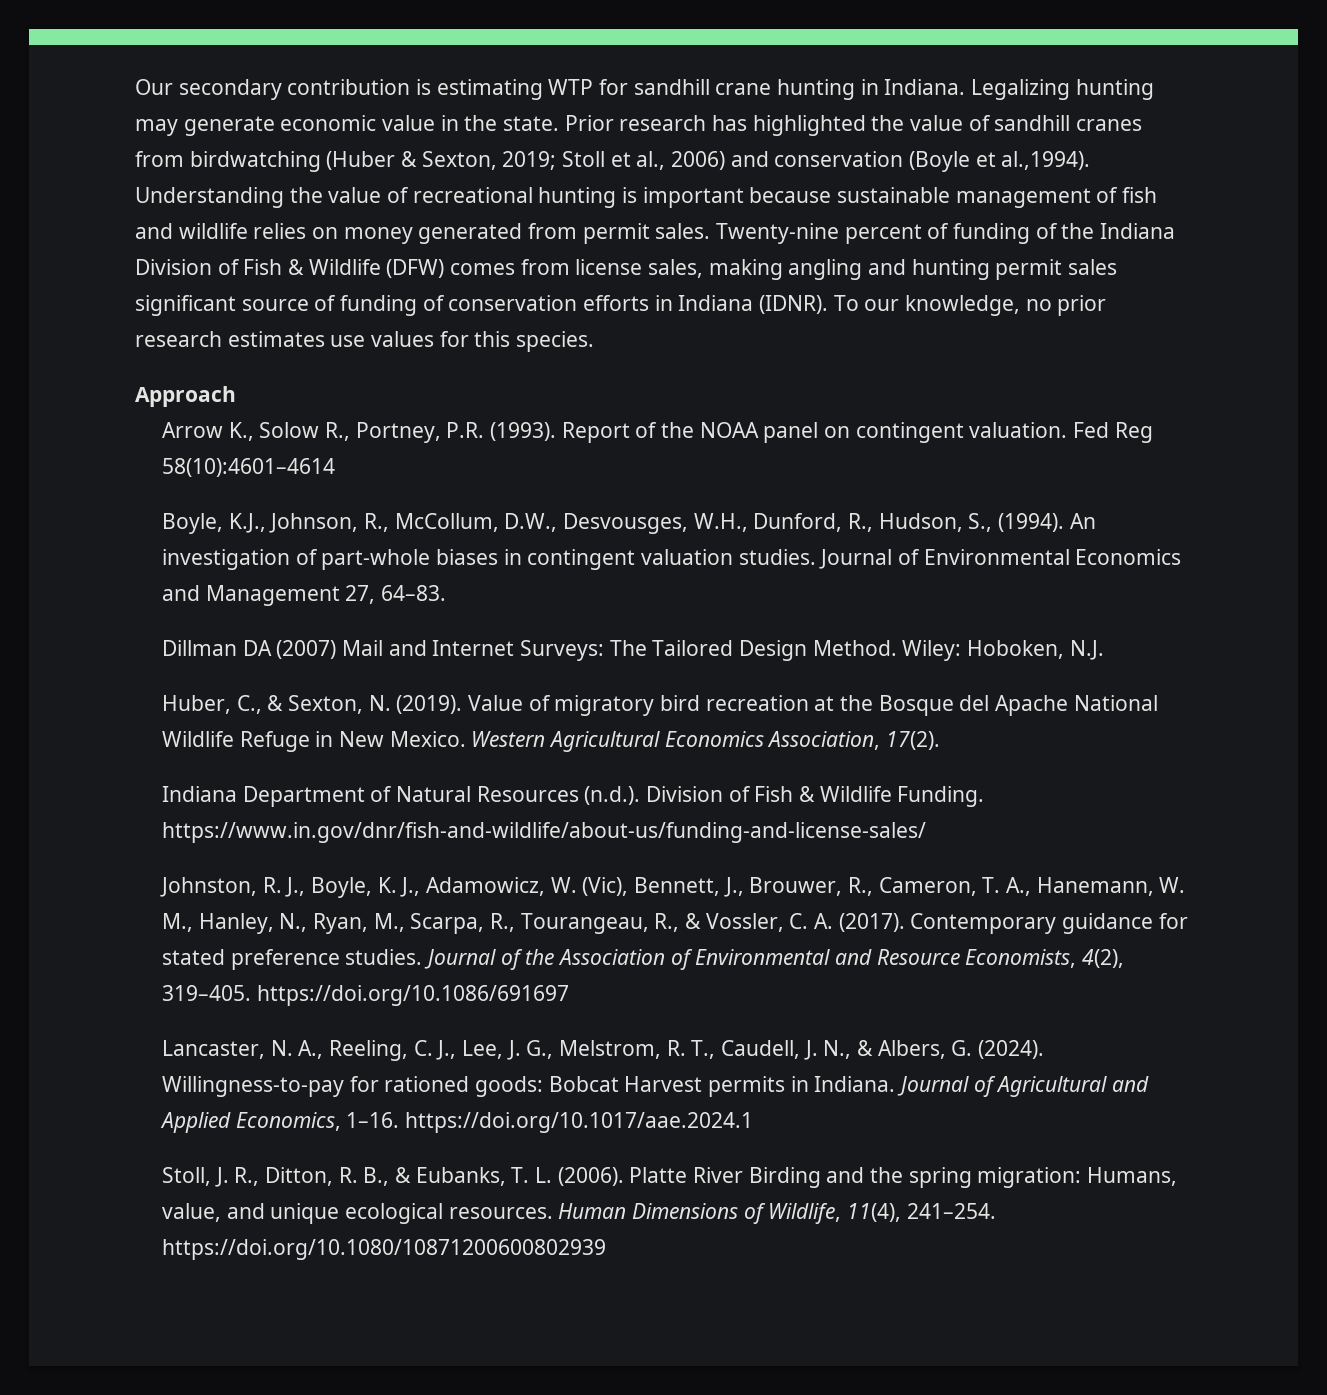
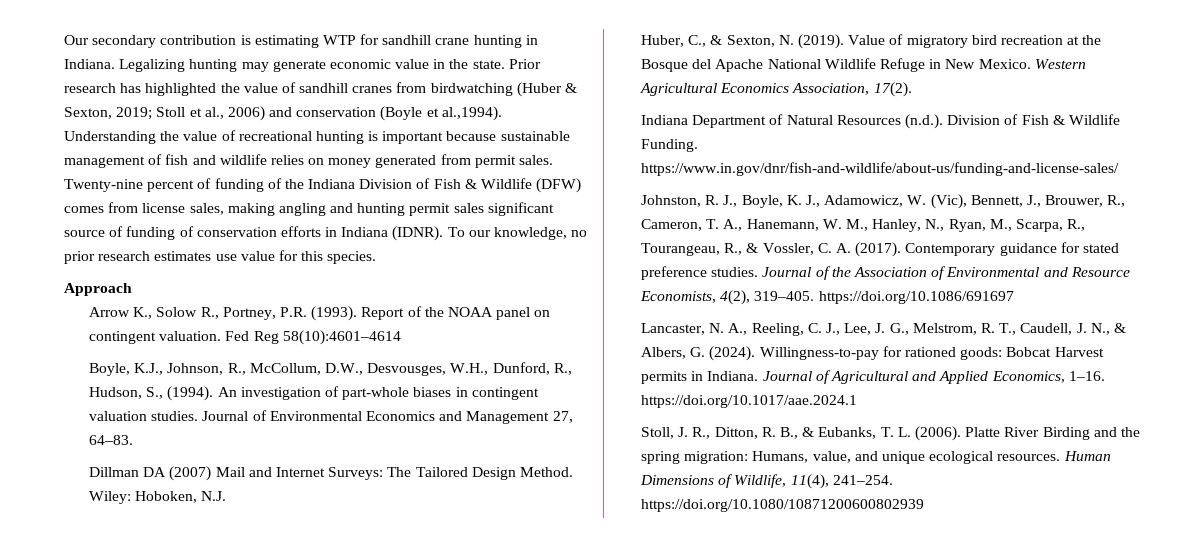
[371,331,435,347] values -> [240,251,275,261] value

